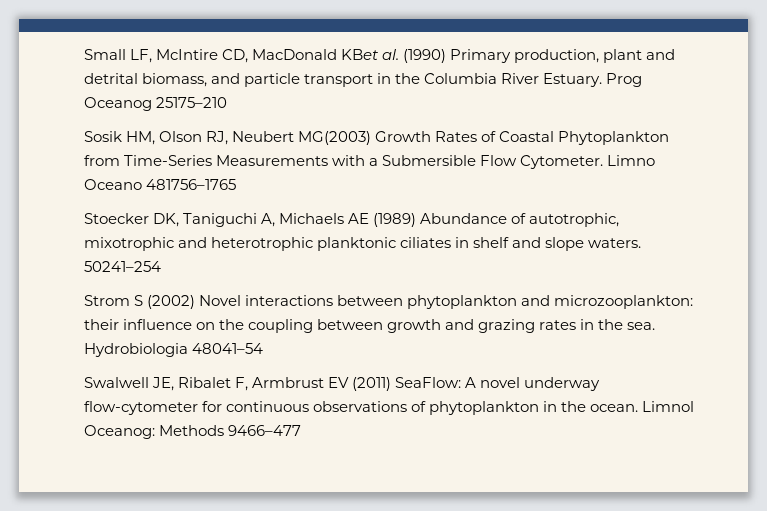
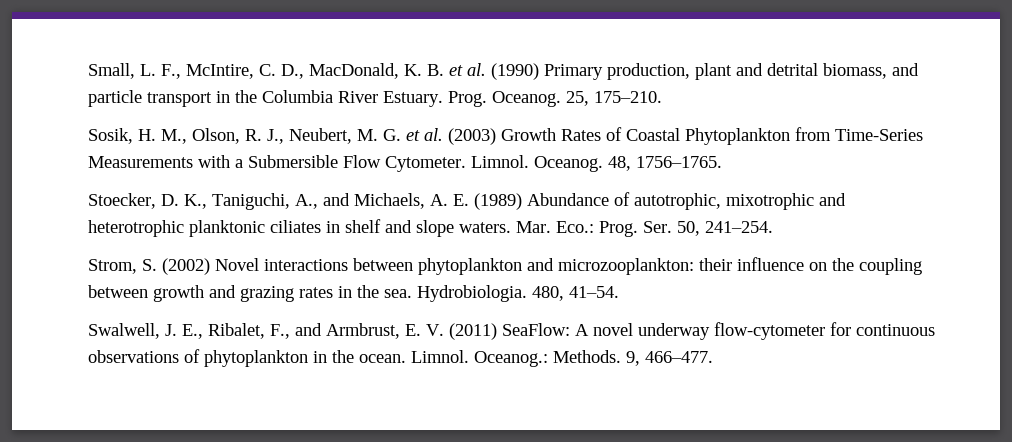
[83,49,379,63] Small LF, McIntire CD, MacDonald KBet -> [87,63,463,79] Small, L. F., McIntire, C. D., MacDonald, K. B. et
[606,73,643,87] [83,97,227,111] [83,131,372,145] Prog Oceanog 25175–210 // Sosik HM, Olson RJ, Neubert MG(2003) -> [447,91,662,107] [87,128,496,145] Prog. Oceanog. 25, 175–210. // Sosik, H. M., Olson, R. J., Neubert, M. G. et al. (2003)
[607,155,656,166] [83,179,236,190] [83,213,370,227] Limno Oceano 481756–1765 // Stoecker DK, Taniguchi A, Michaels AE -> [470,155,722,172] [87,193,469,210] Limnol. Oceanog. 48, 1756–1765. // Stoecker, D. K., Taniguchi, A., and Michaels, A. E.
[83,261,161,272] [83,295,143,306] 50241–254 // Strom S -> [515,221,773,237] [87,259,157,274] Mar. Eco.: Prog. Ser. 50, 241–254. // Strom, S.
[83,343,263,357] [83,377,350,391] Hydrobiologia 48041–54 // Swalwell JE, Ribalet F, Armbrust EV -> [416,285,619,302] [87,323,444,339] Hydrobiologia. 480, 41–54. // Swalwell, J. E., Ribalet, F., and Armbrust, E. V.
[642,401,695,412] [83,425,301,439] Limnol Oceanog: Methods 9466–477 -> [410,350,713,367] Limnol. Oceanog.: Methods. 9, 466–477.

